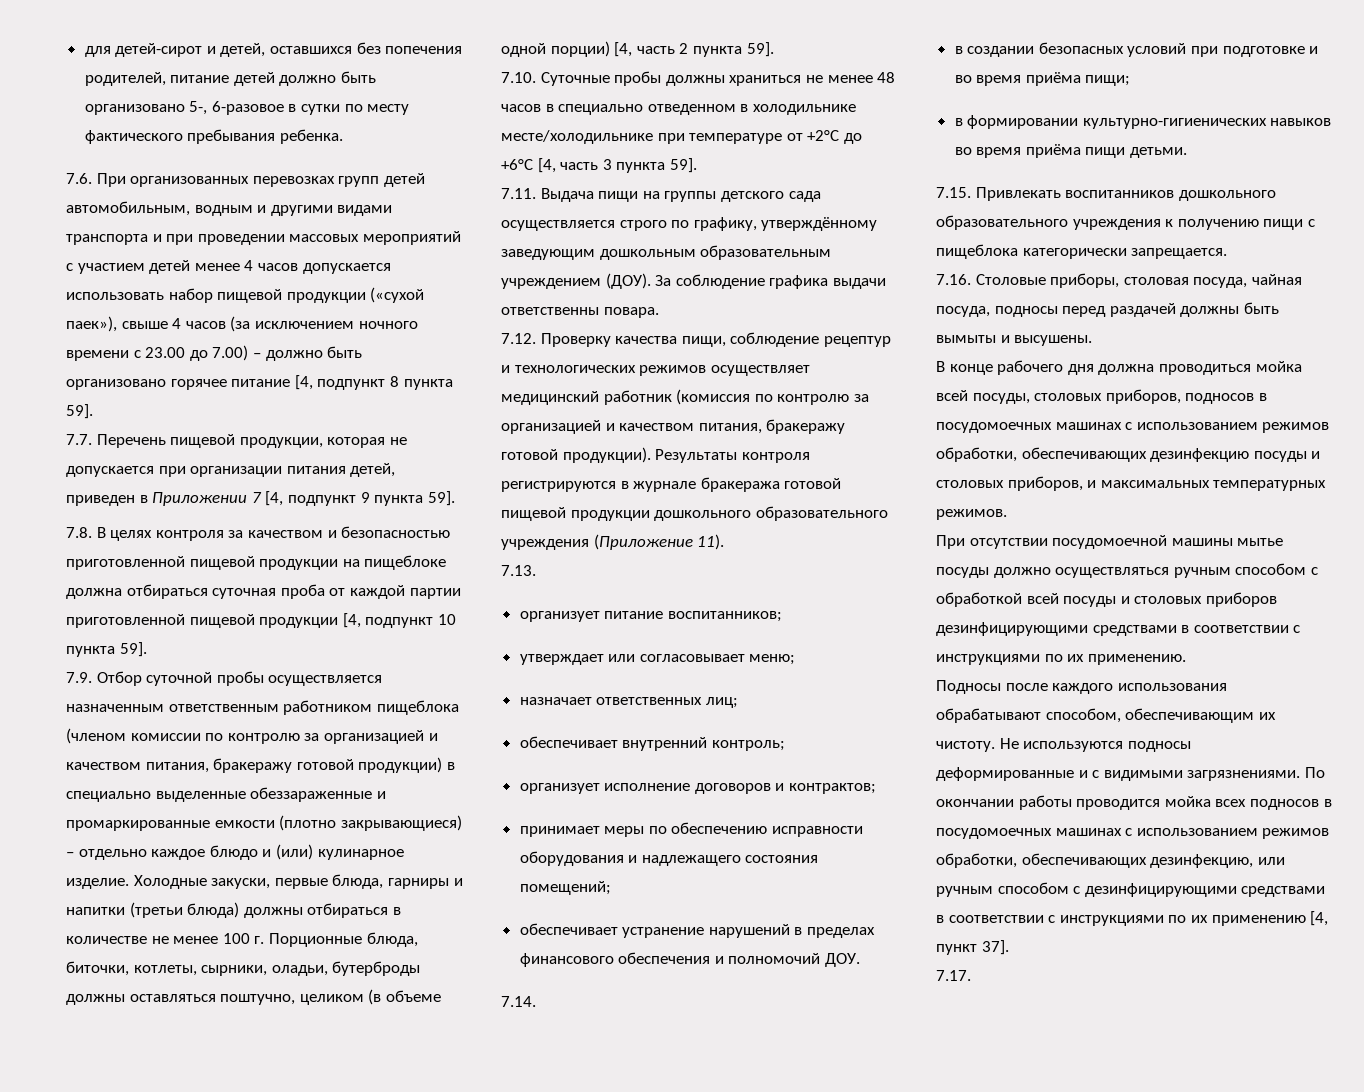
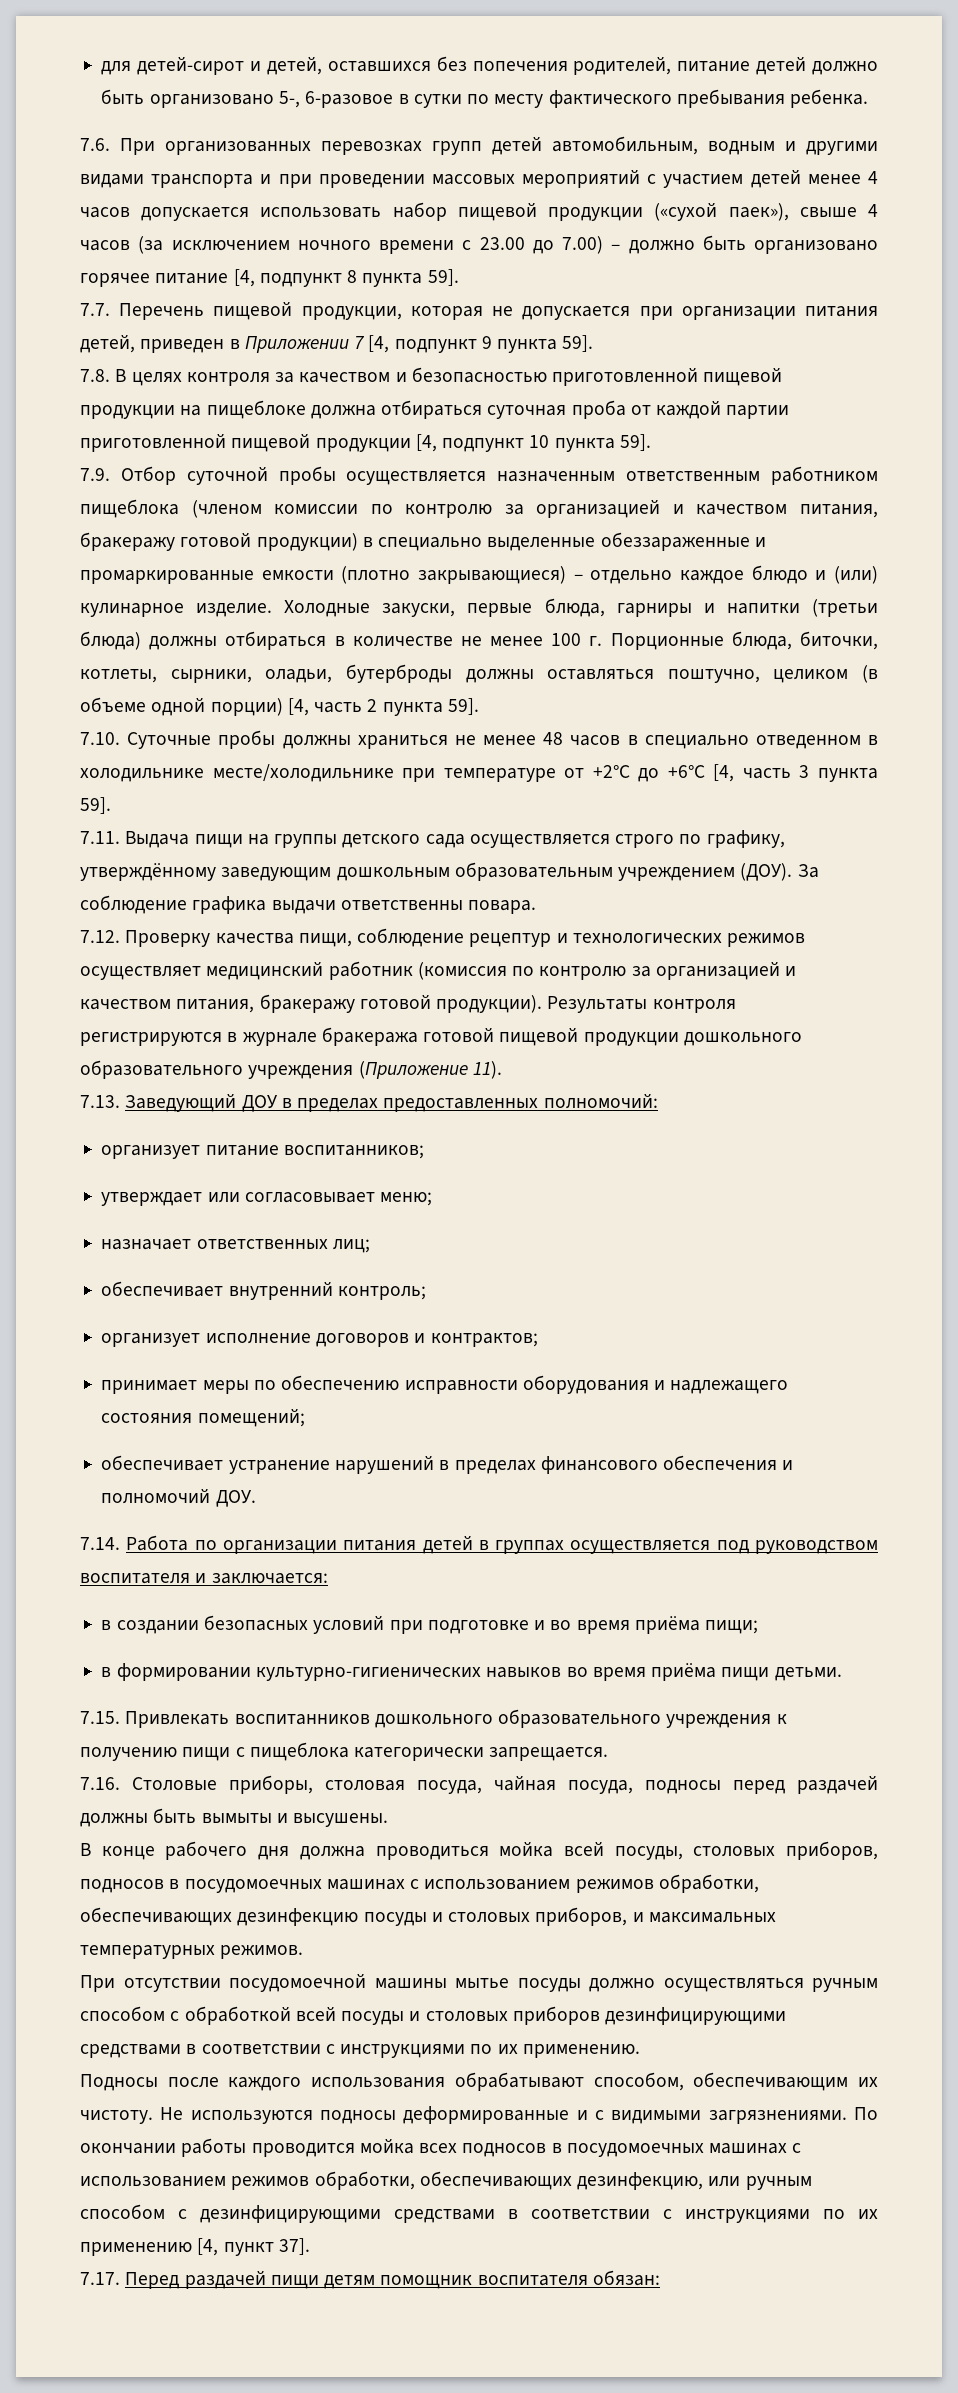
(536, 570) none -> [125,1093,658,1112] Заведующий ДОУ в пределах предоставленных полномочий:
(536, 1001) none -> [126,1535,878,1554] [80,1573,328,1584] Работа по организации питания детей в группах осуществляется под руководством воспитателя и заключается:
(971, 975) none -> [125,2270,660,2289] Перед раздачей пищи детям помощник воспитателя обязан:

